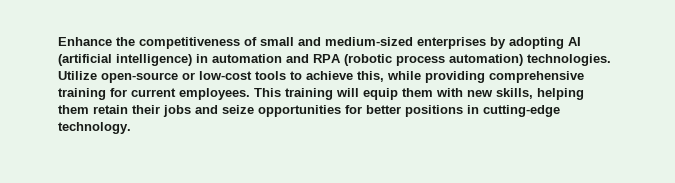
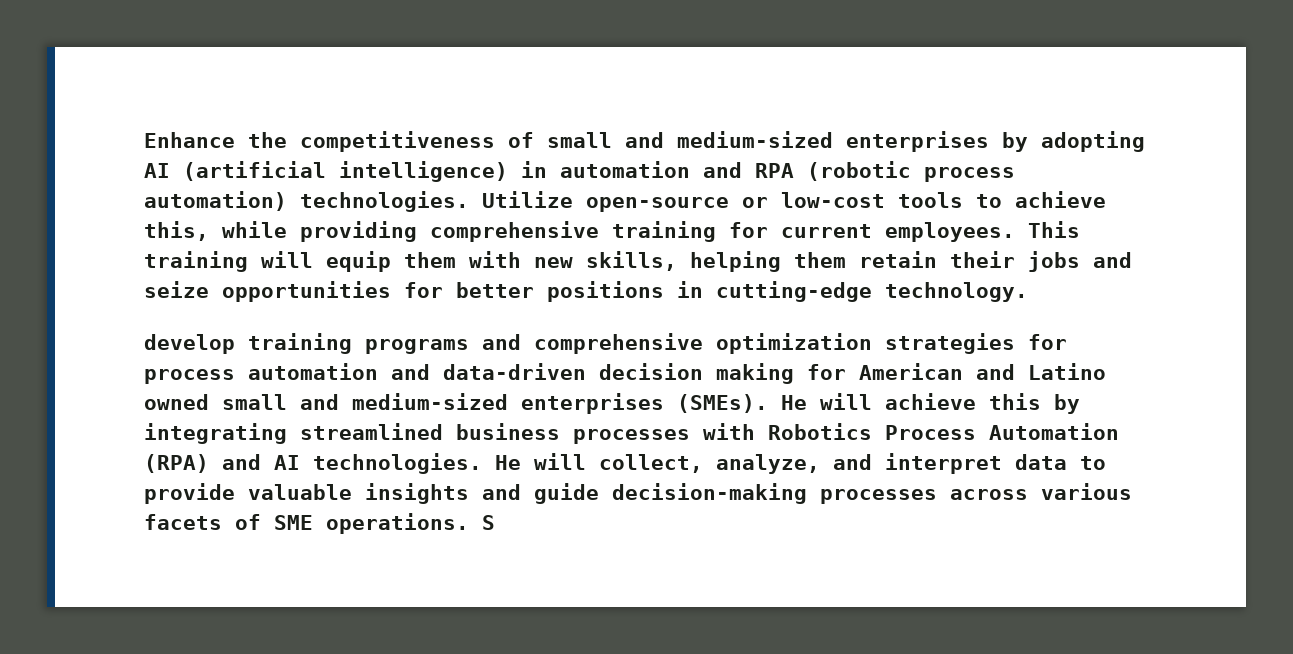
(131, 128) none -> [144,333,1067,354] [144,363,1106,384] [144,393,1080,414] [144,423,1119,444] [144,453,1106,474] [144,483,1132,504] [144,513,495,534] // develop training programs and comprehensive optimization strategies for process automation and data-driven decision making for American and Latino owned small and medium-sized enterprises (SMEs). He will achieve this by integrating streamlined business processes with Robotics Process Automation (RPA) and AI technologies. He will collect, analyze, and interpret data to provide valuable insights and guide decision-making processes across various facets of SME operations. S

